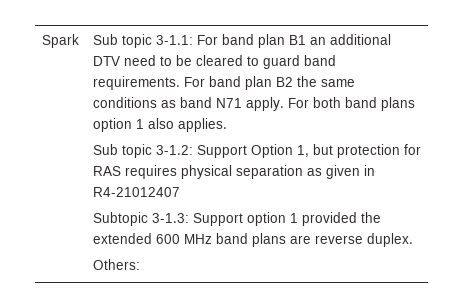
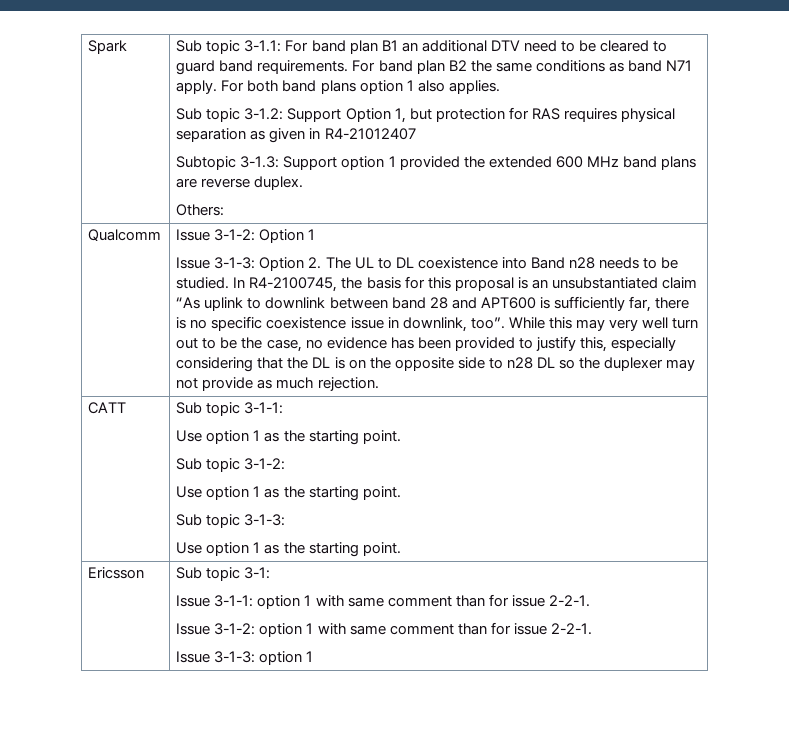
(140, 264) none -> [88,229,162,241] [176,229,316,243] [176,257,679,271] [176,276,697,292] [176,296,689,312] [176,316,698,332] [176,336,676,352] [176,357,696,372] [176,377,379,391] [88,402,127,414] [176,402,284,416] [176,430,401,445] [176,458,286,472] [176,486,401,501] [176,514,286,528] [176,542,401,557] [88,567,145,579] [176,567,271,581] [176,594,590,609] [176,622,592,637] [176,651,314,665] // Qualcomm | Issue 3-1-2: Option 1 // Issue 3-1-3: Option 2. The UL to DL coexistence into Band n28 needs to be studied. In R4-2100745, the basis for this proposal is an unsubstantiated claim “As uplink to downlink between band 28 and APT600 is sufficiently far, there is no specific coexistence issue in downlink, too”. While this may very well turn out to be the case, no evidence has been provided to justify this, especially considering that the DL is on the opposite side to n28 DL so the duplexer may not provide as much rejection. // CATT | Sub topic 3-1-1: // Use option 1 as the starting point. // Sub topic 3-1-2: // Use option 1 as the starting point. // Sub topic 3-1-3: // Use option 1 as the starting point. // Ericsson | Sub topic 3-1: // Issue 3-1-1: option 1 with same comment than for issue 2-2-1. // Issue 3-1-2: option 1 with same comment than for issue 2-2-1. // Issue 3-1-3: option 1

